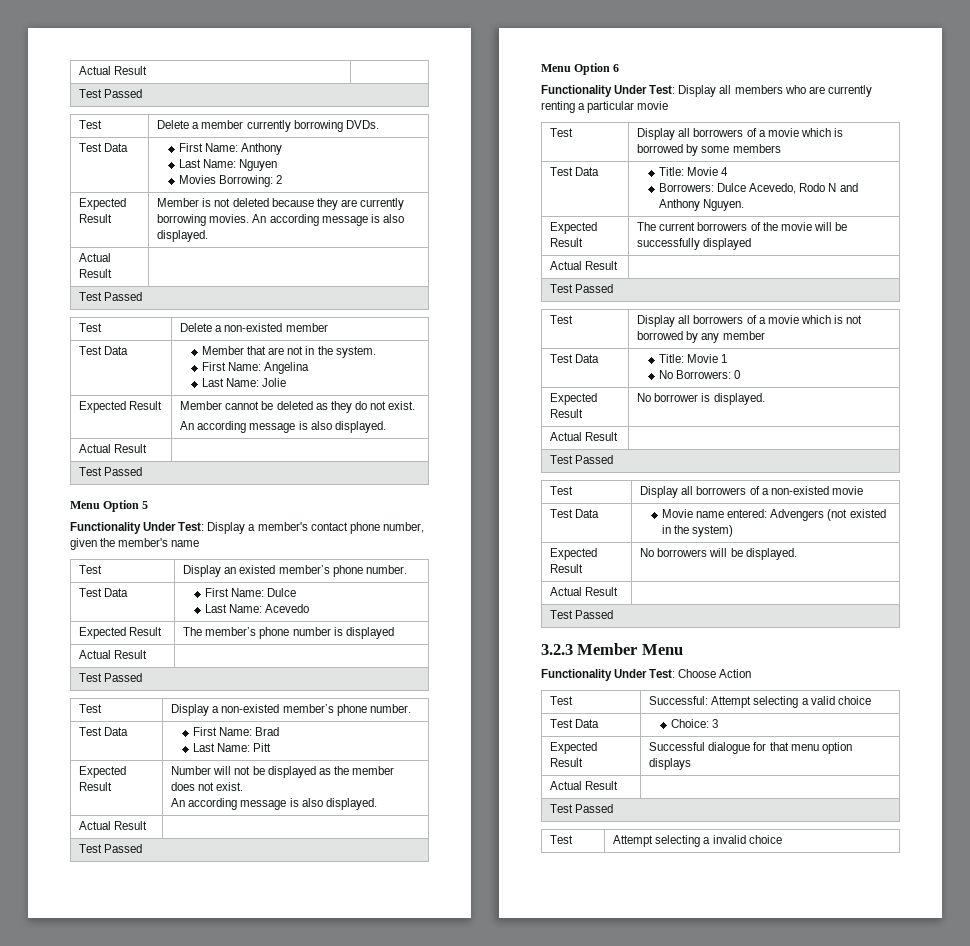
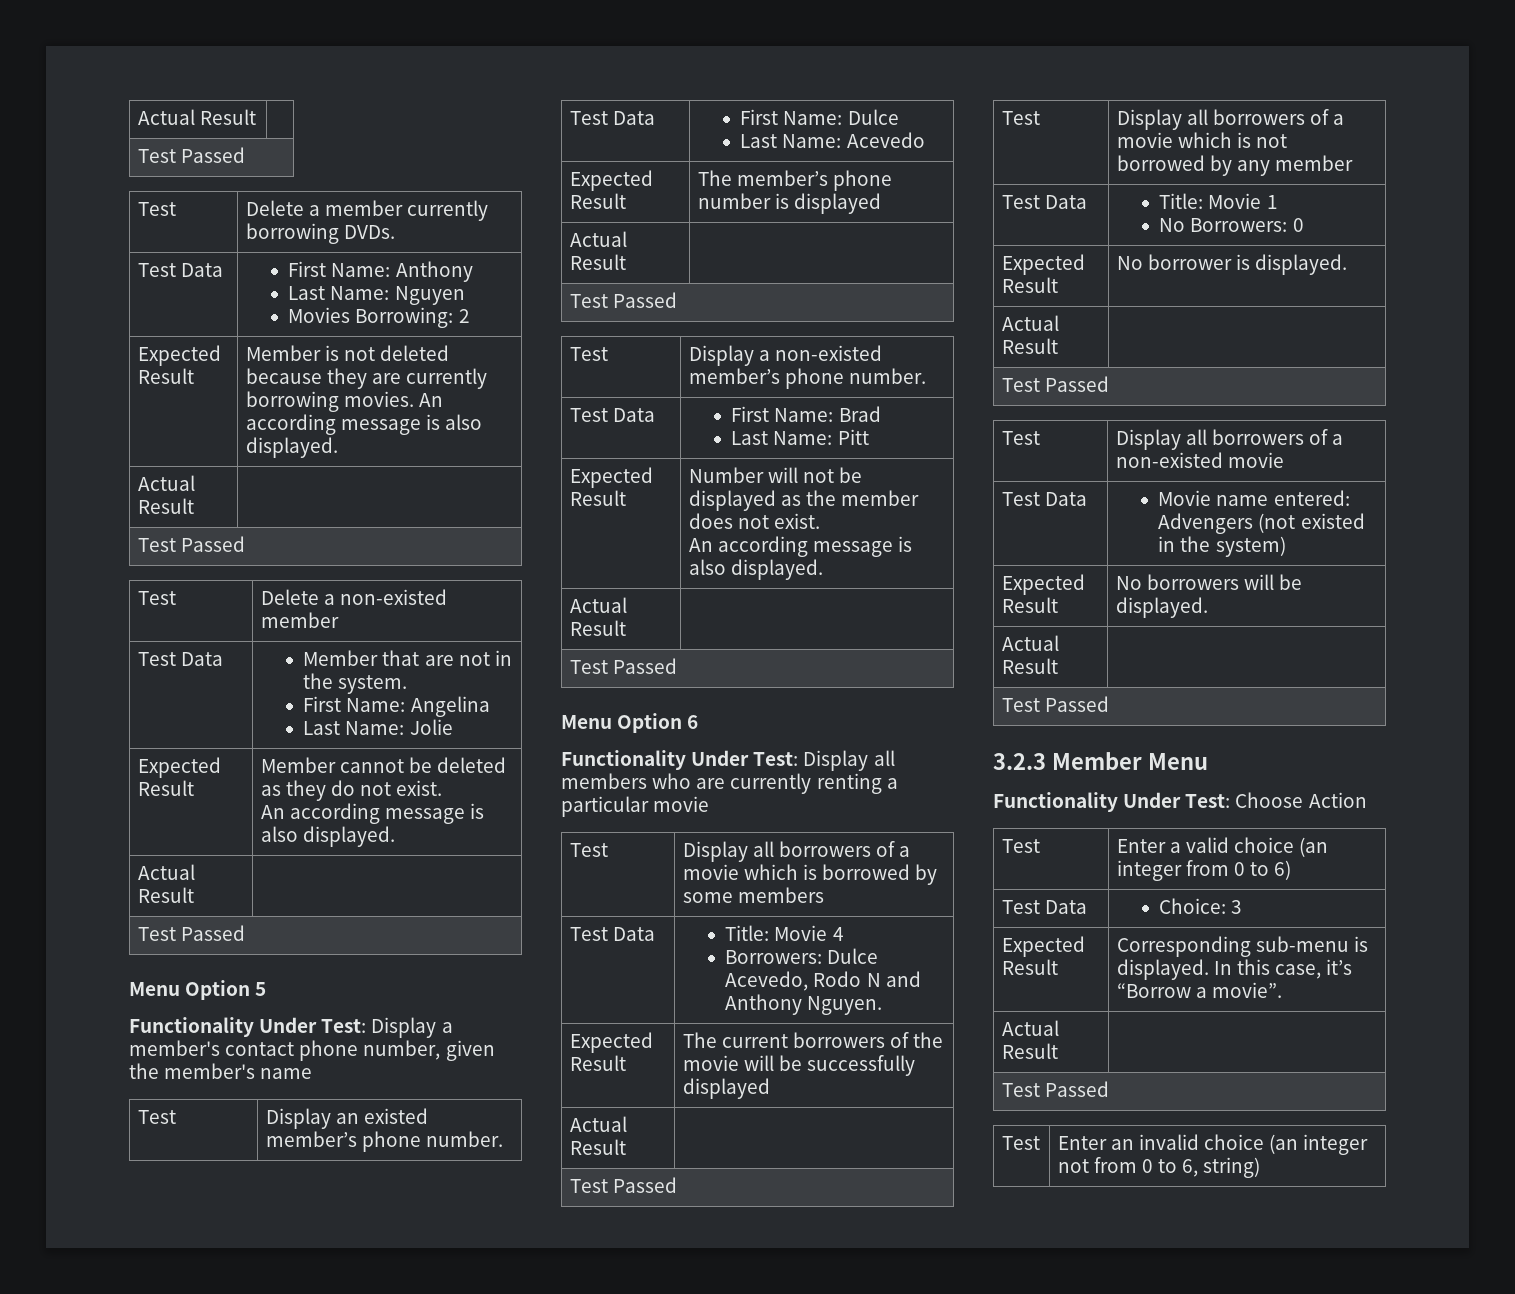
[649,696,799,708] Successful: Attempt selecting -> [1116,839,1166,853] Enter
(871, 700) none -> [1299,837,1329,857] [1116,860,1292,881] (an integer from 0 to 6)
[649,742,852,754] [649,758,692,770] [550,781,619,790] [550,804,614,813] [550,835,574,844] [613,835,782,847] Successful dialogue for that menu option displays // Actual Result | // Test Passed // Test | Attempt selecting a invalid choice -> [1116,936,1368,957] [1116,959,1353,980] [1116,982,1282,998] [1001,1020,1059,1036] [1001,1043,1058,1059] [1001,1081,1109,1097] [1001,1136,1040,1150] [1057,1134,1369,1155] [1057,1157,1261,1178] Corresponding sub-menu is displayed. In this case, it’s “Borrow a movie”. // Actual Result | // Test Passed // Test | Enter an invalid choice (an integer not from 0 to 6, string)

